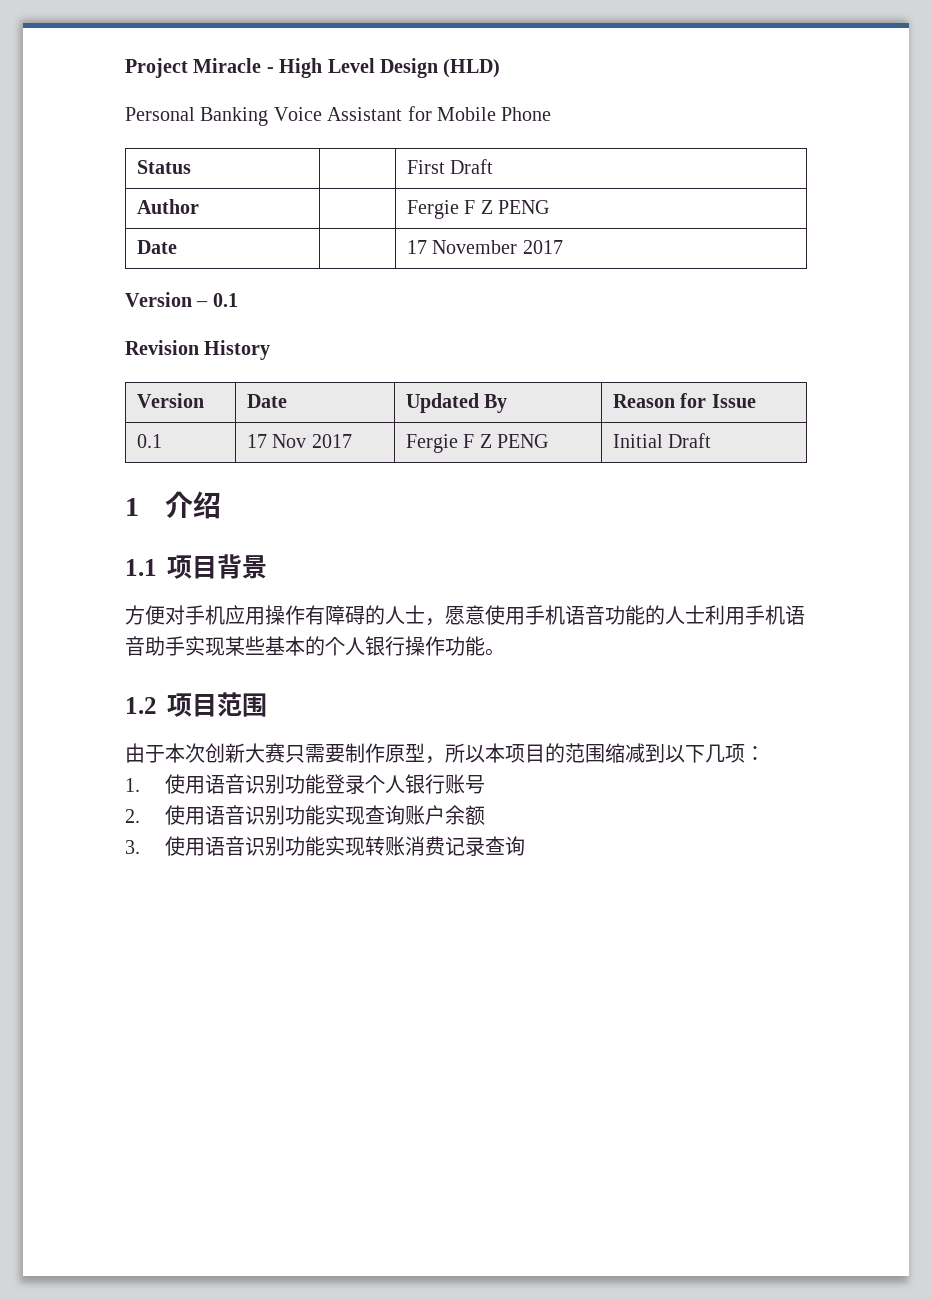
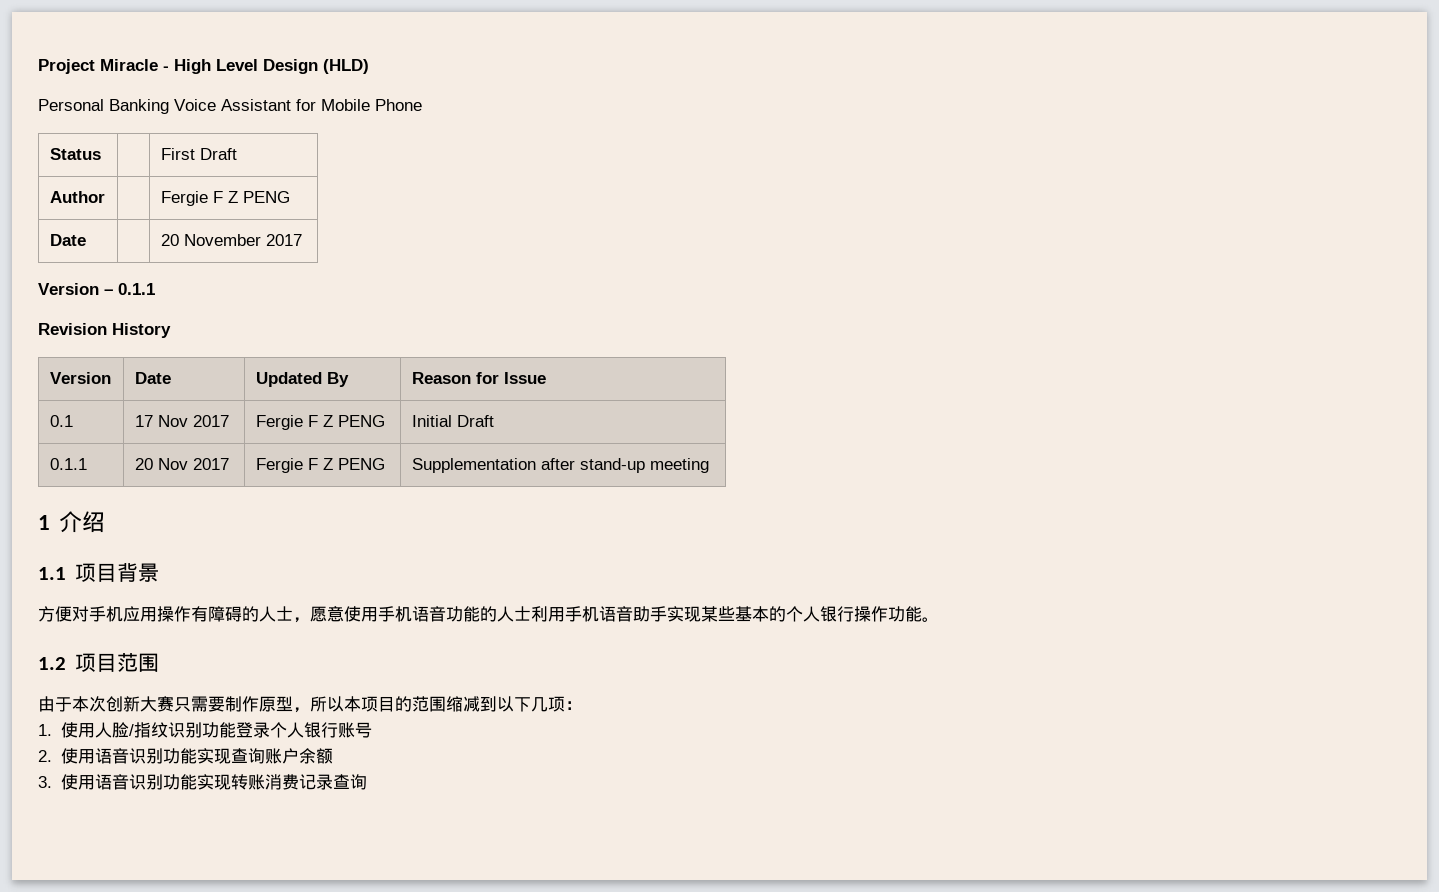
[407,240,428,254] 17 -> [160,234,179,246] 20
[212,293,238,307] 0.1 -> [118,283,155,295] 0.1.1
(712, 440) none -> [49,458,87,470] [134,458,229,470] [255,458,385,473] [411,458,709,473] // 0.1.1 | 20 Nov 2017 | Fergie F Z PENG | Supplementation after stand-up meeting
[204,774,245,794] 语音 -> [94,722,168,738] 人脸/指纹

